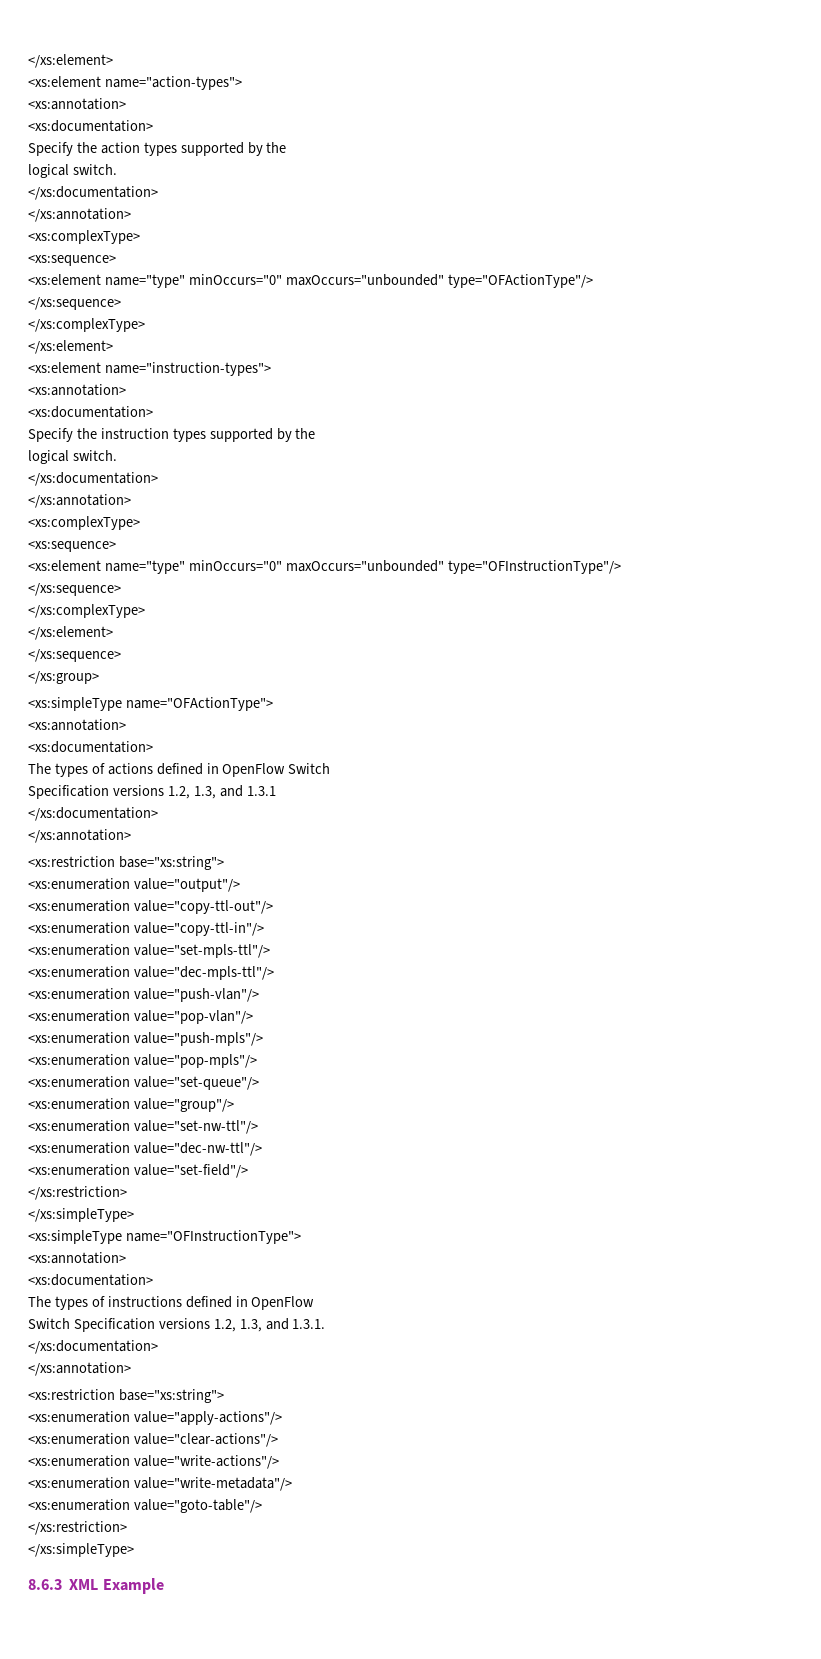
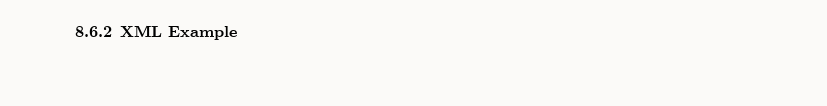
[28,54,113,68] [28,76,242,90] [28,98,126,110] [28,120,153,132] [28,142,287,156] [28,164,117,178] [28,186,158,200] [28,208,131,222] [28,230,140,244] [28,255,116,266] [28,274,593,288] [28,297,121,310] [28,318,145,332] [28,340,113,354] [28,362,271,376] [28,384,126,396] [28,406,153,418] [28,428,316,442] [28,450,117,464] [28,472,158,486] [28,494,131,508] [28,516,140,530] [28,541,116,552] [28,560,621,574] [28,583,121,596] [28,604,145,618] [28,626,113,640] [28,649,121,662] [28,671,99,684] [28,697,273,711] [28,719,126,731] [28,741,153,753] [28,763,331,777] [28,785,276,799] [28,807,158,821] [28,829,131,843] [28,856,224,870] [28,878,240,892] [28,900,273,914] [28,922,264,936] [28,944,270,958] [28,966,274,980] [28,988,259,1002] [28,1010,253,1024] [28,1032,263,1046] [28,1054,257,1068] [28,1076,259,1090] [28,1098,234,1112] [28,1120,258,1134] [28,1142,262,1156] [28,1164,248,1178] [28,1186,127,1200] [28,1208,134,1222] [28,1230,301,1244] [28,1252,126,1264] [28,1274,153,1286] [28,1296,315,1310] [28,1318,326,1332] [28,1340,158,1354] [28,1362,131,1376] [28,1389,224,1403] [28,1411,282,1425] [28,1433,278,1447] [28,1455,279,1469] [28,1477,292,1491] [28,1499,262,1513] [28,1521,127,1535] [28,1543,134,1557] [28,1579,62,1590] </xs:element> // <xs:element name="action-types"> // <xs:annotation> // <xs:documentation> // Specify the action types supported by the // logical switch. // </xs:documentation> // </xs:annotation> // <xs:complexType> // <xs:sequence> // <xs:element name="type" minOccurs="0" maxOccurs="unbounded" type="OFActionType"/> // </xs:sequence> // </xs:complexType> // </xs:element> // <xs:element name="instruction-types"> // <xs:annotation> // <xs:documentation> // Specify the instruction types supported by the // logical switch. // </xs:documentation> // </xs:annotation> // <xs:complexType> // <xs:sequence> // <xs:element name="type" minOccurs="0" maxOccurs="unbounded" type="OFInstructionType"/> // </xs:sequence> // </xs:complexType> // </xs:element> // </xs:sequence> // </xs:group> // <xs:simpleType name="OFActionType"> // <xs:annotation> // <xs:documentation> // The types of actions defined in OpenFlow Switch // Specification versions 1.2, 1.3, and 1.3.1 // </xs:documentation> // </xs:annotation> // <xs:restriction base="xs:string"> // <xs:enumeration value="output"/> // <xs:enumeration value="copy-ttl-out"/> // <xs:enumeration value="copy-ttl-in"/> // <xs:enumeration value="set-mpls-ttl"/> // <xs:enumeration value="dec-mpls-ttl"/> // <xs:enumeration value="push-vlan"/> // <xs:enumeration value="pop-vlan"/> // <xs:enumeration value="push-mpls"/> // <xs:enumeration value="pop-mpls"/> // <xs:enumeration value="set-queue"/> // <xs:enumeration value="group"/> // <xs:enumeration value="set-nw-ttl"/> // <xs:enumeration value="dec-nw-ttl"/> // <xs:enumeration value="set-field"/> // </xs:restriction> // </xs:simpleType> // <xs:simpleType name="OFInstructionType"> // <xs:annotation> // <xs:documentation> // The types of instructions defined in OpenFlow // Switch Specification versions 1.2, 1.3, and 1.3.1. // </xs:documentation> // </xs:annotation> // <xs:restriction base="xs:string"> // <xs:enumeration value="apply-actions"/> // <xs:enumeration value="clear-actions"/> // <xs:enumeration value="write-actions"/> // <xs:enumeration value="write-metadata"/> // <xs:enumeration value="goto-table"/> // </xs:restriction> // </xs:simpleType> // 8.6.3 -> [75,26,112,37] 8.6.2

